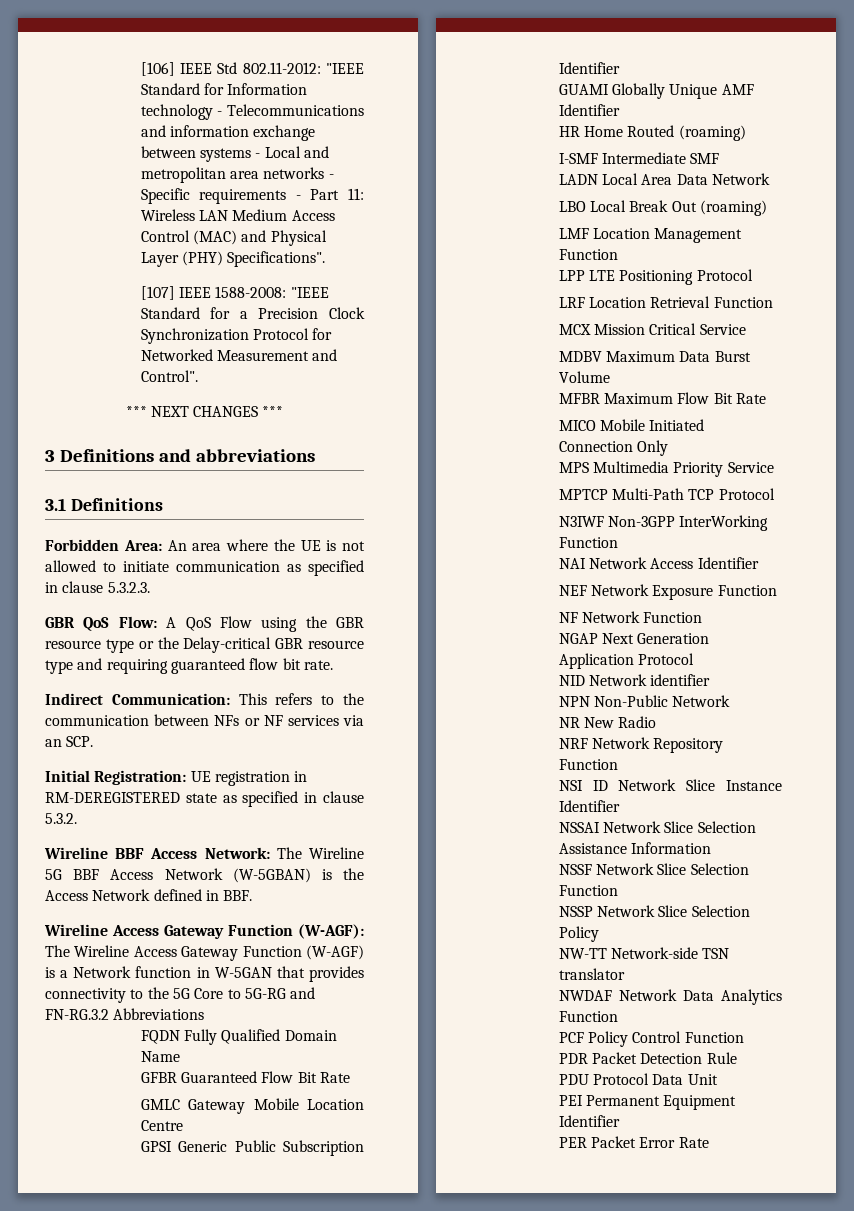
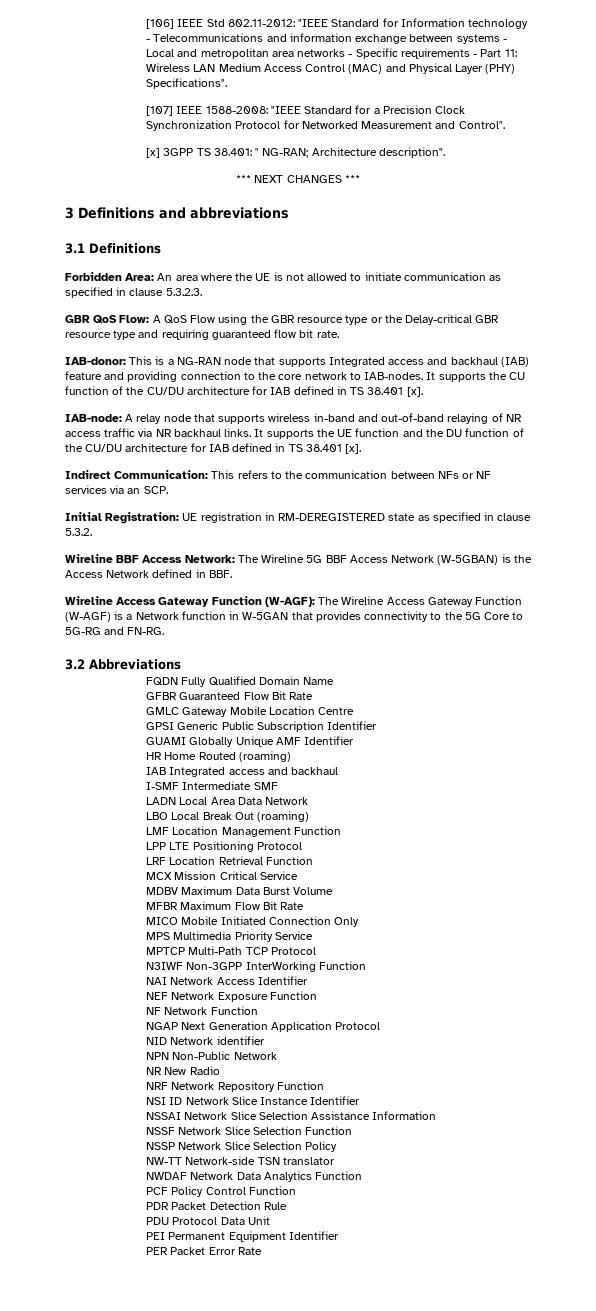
(198, 376) none -> [146,147,445,158] // [x] 3GPP TS 38.401: " NG-RAN; Architecture description".
(333, 665) none -> [65,356,529,367] [65,371,526,382] [65,386,423,397] [65,413,522,424] [65,428,524,439] [65,443,362,454] // IAB-donor: This is a NG-RAN node that supports Integrated access and backhaul (IAB) feature and providing connection to the core network to IAB-nodes. It supports the CU function of the CU/DU architecture for IAB defined in TS 38.401 [x]. // IAB-node: A relay node that supports wireless in-band and out-of-band relaying of NR access traffic via NR backhaul links. It supports the UE function and the DU function of the CU/DU architecture for IAB defined in TS 38.401 [x].
[45,1009,109,1020] FN-RG.3.2 -> [127,627,165,635] [65,659,85,670] FN-RG. // 3.2
(746, 133) none -> [146,767,339,777] // IAB Integrated access and backhaul

